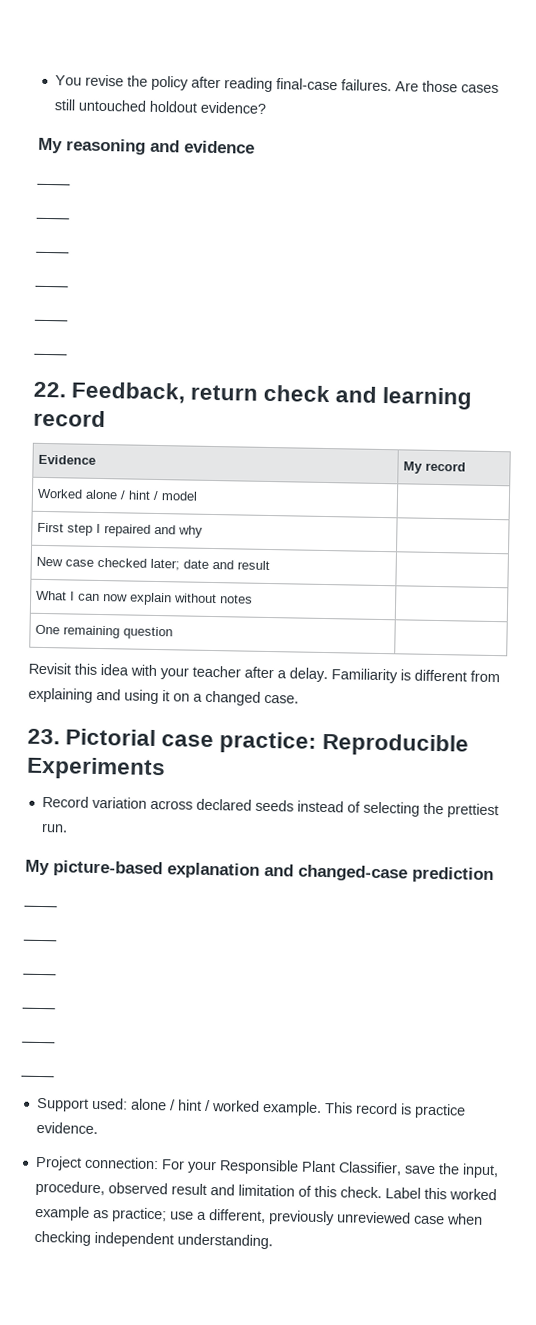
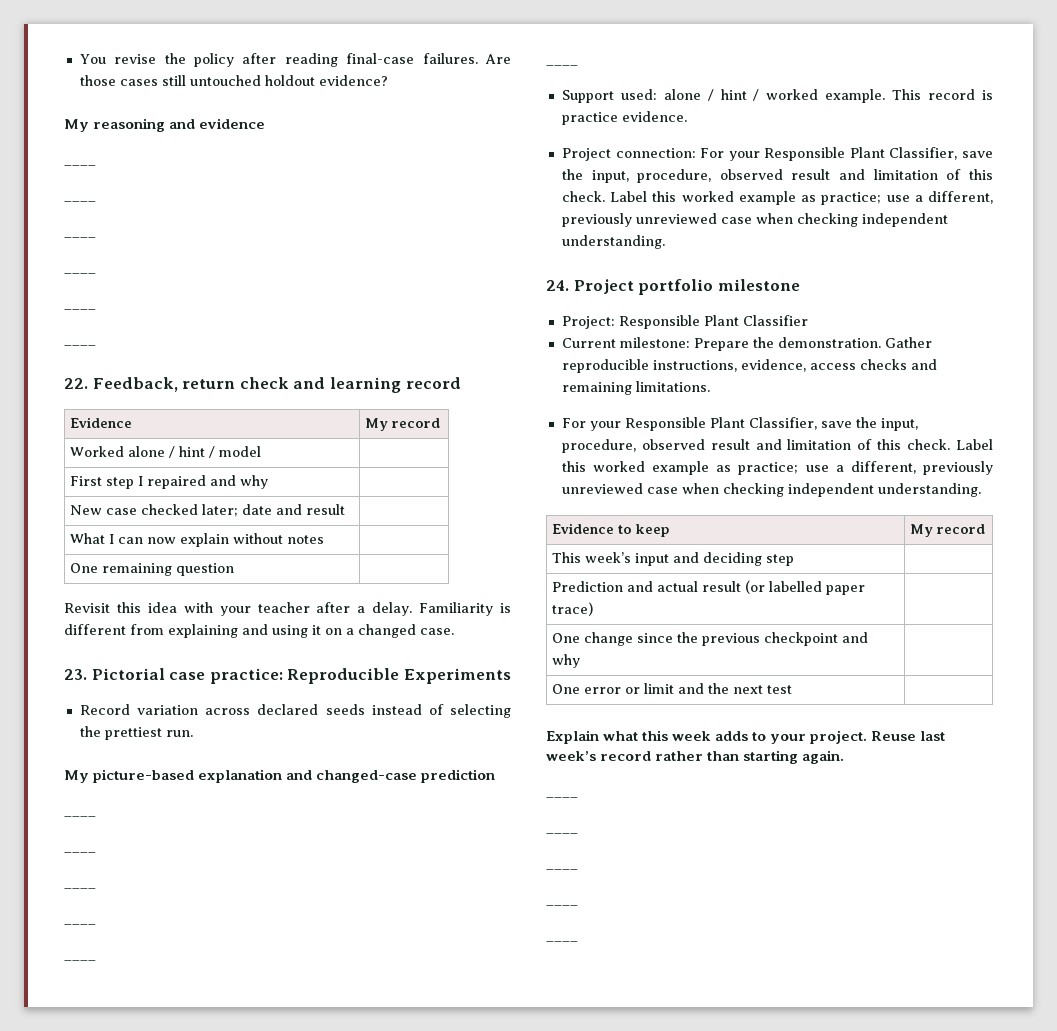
(273, 1241) none -> [546,279,800,295] [561,315,808,329] [561,337,932,351] [561,359,937,373] [561,381,710,395] [561,417,918,431] [561,439,994,453] [561,461,993,475] [561,483,981,497] [552,523,670,537] [910,524,986,537] [552,552,795,566] [552,580,866,595] [552,602,594,616] [552,632,869,646] [552,654,581,668] [552,683,793,694] [546,730,946,744] [546,750,845,764] [546,796,578,798] [546,832,578,834] [546,868,578,870] [546,904,578,906] [546,940,578,942] // 24. Project portfolio milestone // Project: Responsible Plant Classifier // Current milestone: Prepare the demonstration. Gather reproducible instructions, evidence, access checks and remaining limitations. // For your Responsible Plant Classifier, save the input, procedure, observed result and limitation of this check. Label this worked example as practice; use a different, previously unreviewed case when checking independent understanding. // Evidence to keep | My record // This week’s input and deciding step | // Prediction and actual result (or labelled paper trace) | // One change since the previous checkpoint and why | // One error or limit and the next test | // Explain what this week adds to your project. Reuse last week’s record rather than starting again. // ____ // ____ // ____ // ____ // ____

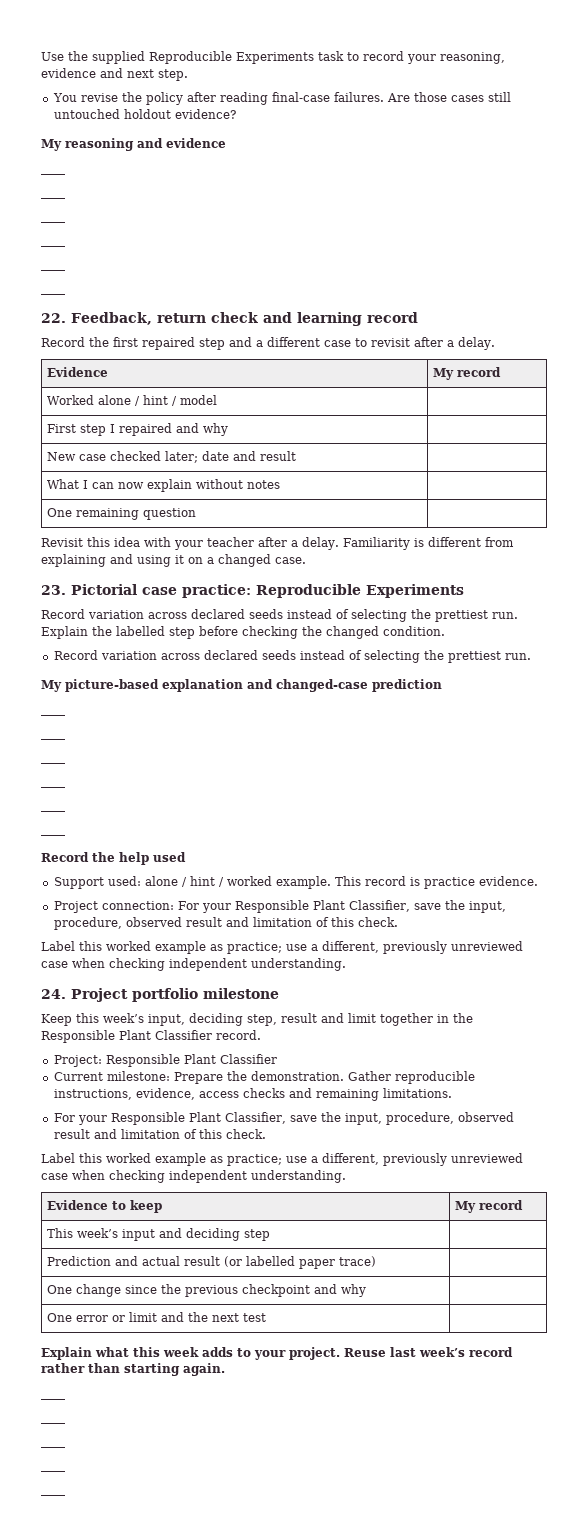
(79, 59) none -> [41,51,505,64] [41,68,188,81] Use the supplied Reproducible Experiments task to record your reasoning, evidence and next step. //
(461, 383) none -> [41,337,495,350] // Record the first repaired step and a different case to revisit after a delay.
(511, 676) none -> [41,609,518,622] [41,626,445,639] // Record variation across declared seeds instead of selecting the prettiest run. Explain the labelled step before checking the changed condition.
(578, 65) none -> [41,852,186,865] // Record the help used
(605, 196) none -> (398, 922) //
(800, 285) none -> [41,1013,473,1026] [41,1030,261,1043] // Keep this week’s input, deciding step, result and limit together in the Responsible Plant Classifier record.
(951, 444) none -> (266, 1134) //

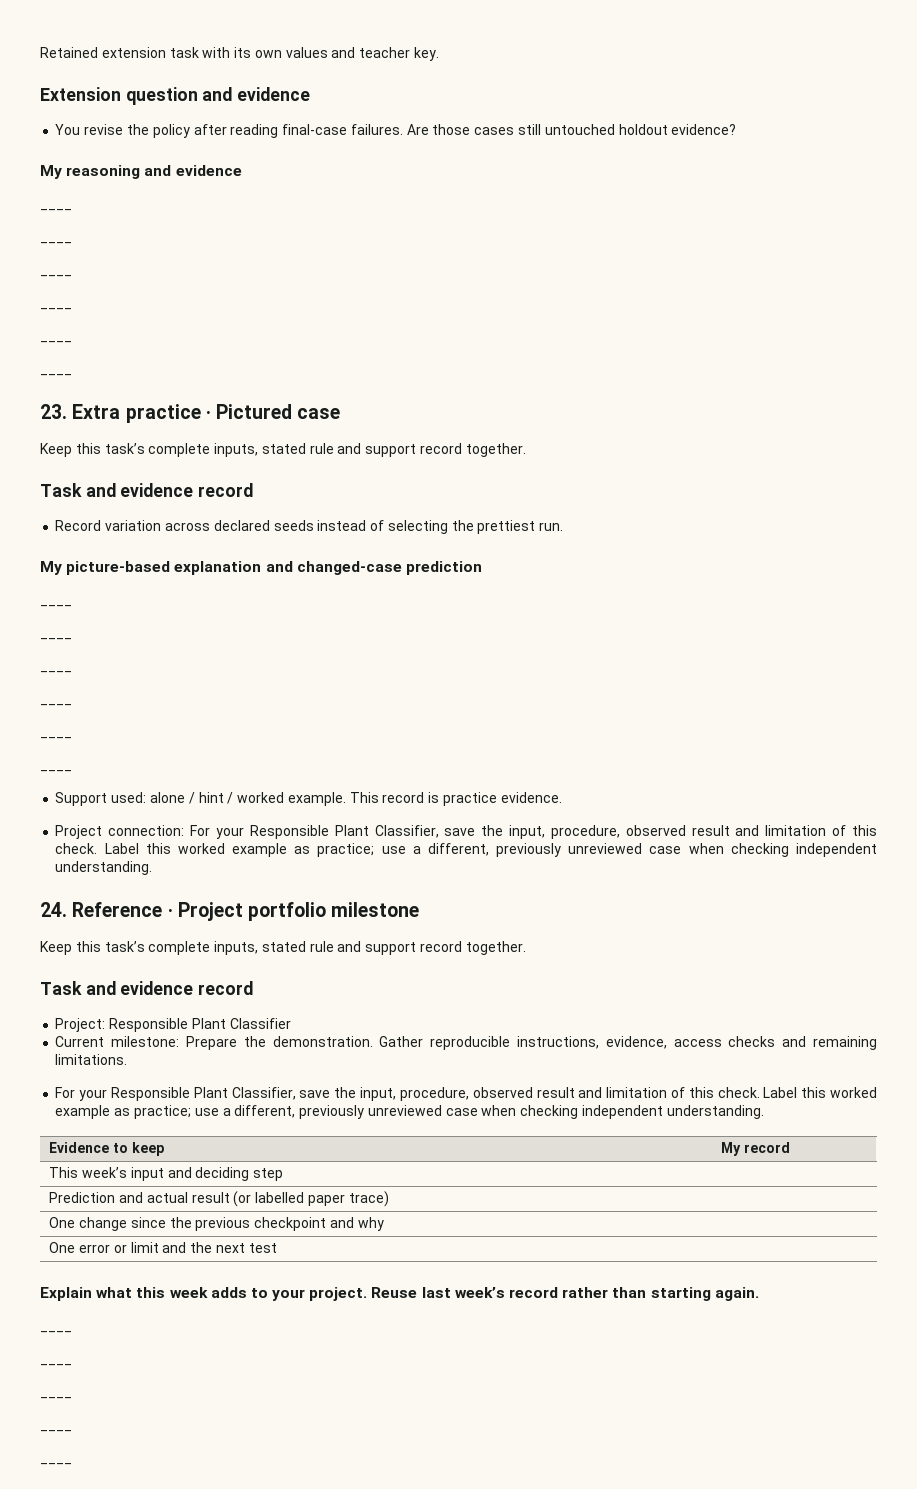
[41,51,505,64] [41,68,188,81] Use the supplied Reproducible Experiments task to record your reasoning, evidence and next step. -> [40,47,440,61] [40,87,311,105] Retained extension task with its own values and teacher key. // Extension question and evidence
[41,312,418,326] [41,337,495,350] [47,367,109,377] [433,367,502,380] [47,395,218,406] [47,423,229,436] [47,451,297,463] [47,479,281,492] [47,508,197,520] [41,537,514,550] [41,554,306,567] [41,584,464,598] [41,609,518,622] [41,626,445,639] 22. Feedback, return check and learning record // Record the first repaired step and a different case to revisit after a delay. // Evidence | My record // Worked alone / hint / model | // First step I repaired and why | // New case checked later; date and result | // What I can now explain without notes | // One remaining question | // Revisit this idea with your teacher after a delay. Familiarity is different from explaining and using it on a changed case. // 23. Pictorial case practice: Reproducible Experiments // Record variation across declared seeds instead of selecting the prettiest run. Explain the labelled step before checking the changed condition. -> [40,404,341,423] [40,443,526,457] [40,483,254,497] 23. Extra practice · Pictured case // Keep this task’s complete inputs, stated rule and support record together. // Task and evidence record
[41,852,186,865] // Record the help used -> (72, 771) none
(398, 922) // -> (98, 848) none
(66, 994) none -> [72,902,173,917] Reference ·
[103,1013,473,1026] [41,1030,261,1043] week’s input, deciding step, result and limit together in the Responsible Plant Classifier record. -> [104,941,526,955] [40,981,254,995] task’s complete inputs, stated rule and support record together. // Task and evidence record
(266, 1134) // -> (760, 1092) none

